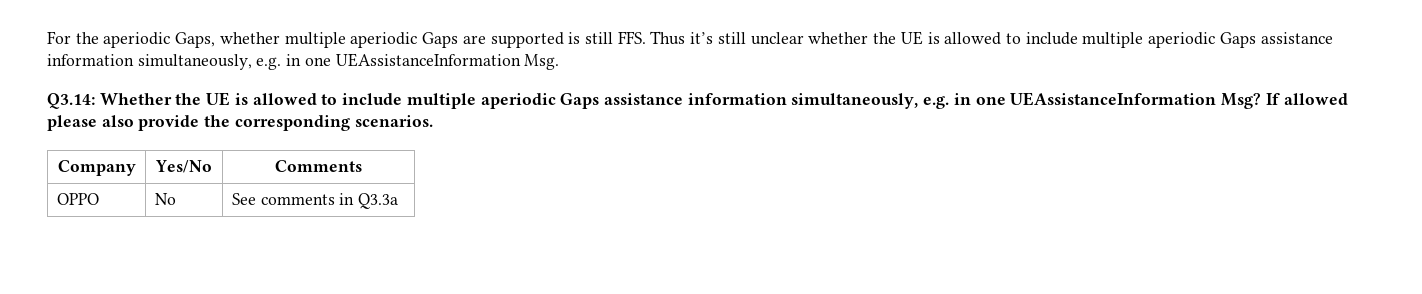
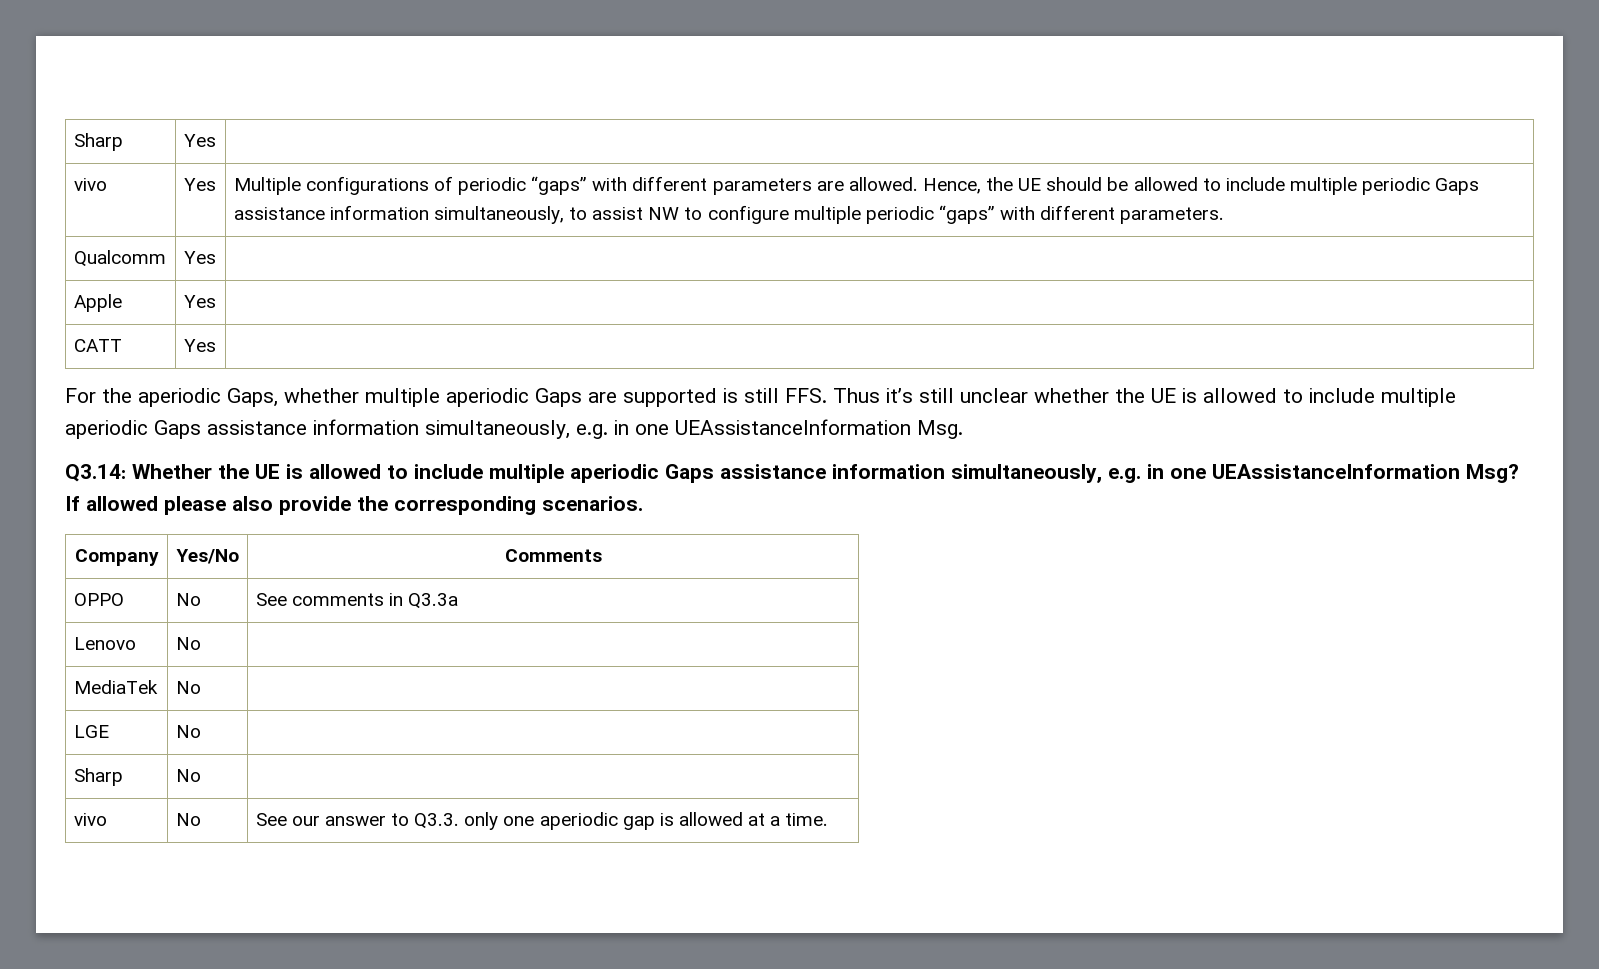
(47, 37) none -> [73,133,123,151] [183,134,216,147] [73,178,107,191] [183,178,216,191] [233,176,1480,195] [233,205,1225,224] [73,250,166,267] [183,251,216,264] [73,294,122,312] [183,295,216,308] [73,339,122,352] [183,339,216,352] Sharp | Yes | // vivo | Yes | Multiple configurations of periodic “gaps” with different parameters are allowed. Hence, the UE should be allowed to include multiple periodic Gaps assistance information simultaneously, to assist NW to configure multiple periodic “gaps” with different parameters. // Qualcomm | Yes | // Apple | Yes | // CATT | Yes | //
(399, 201) none -> [73,637,136,650] [175,637,201,650] [73,680,158,694] [175,681,201,694] [73,725,109,738] [175,725,201,738] [73,768,123,786] [175,769,201,782] [73,813,107,826] [175,813,201,826] [255,812,829,830] // Lenovo | No | // MediaTek | No | // LGE | No | // Sharp | No | // vivo | No | See our answer to Q3.3. only one aperiodic gap is allowed at a time.

